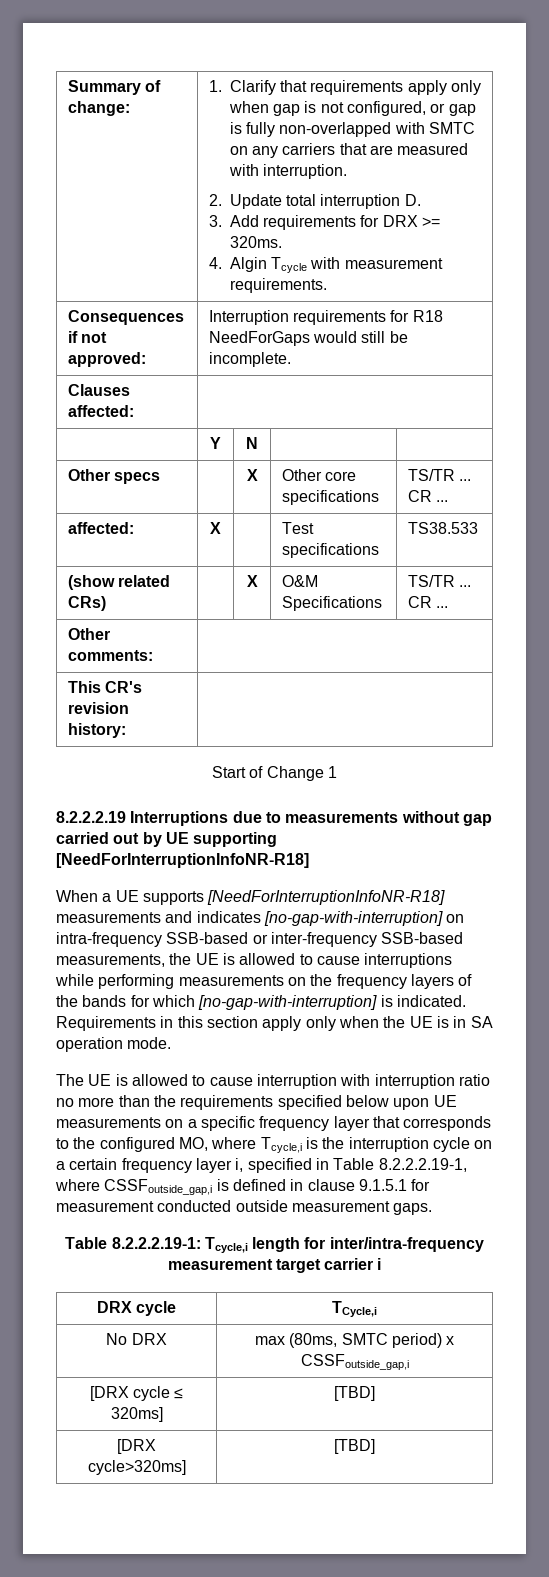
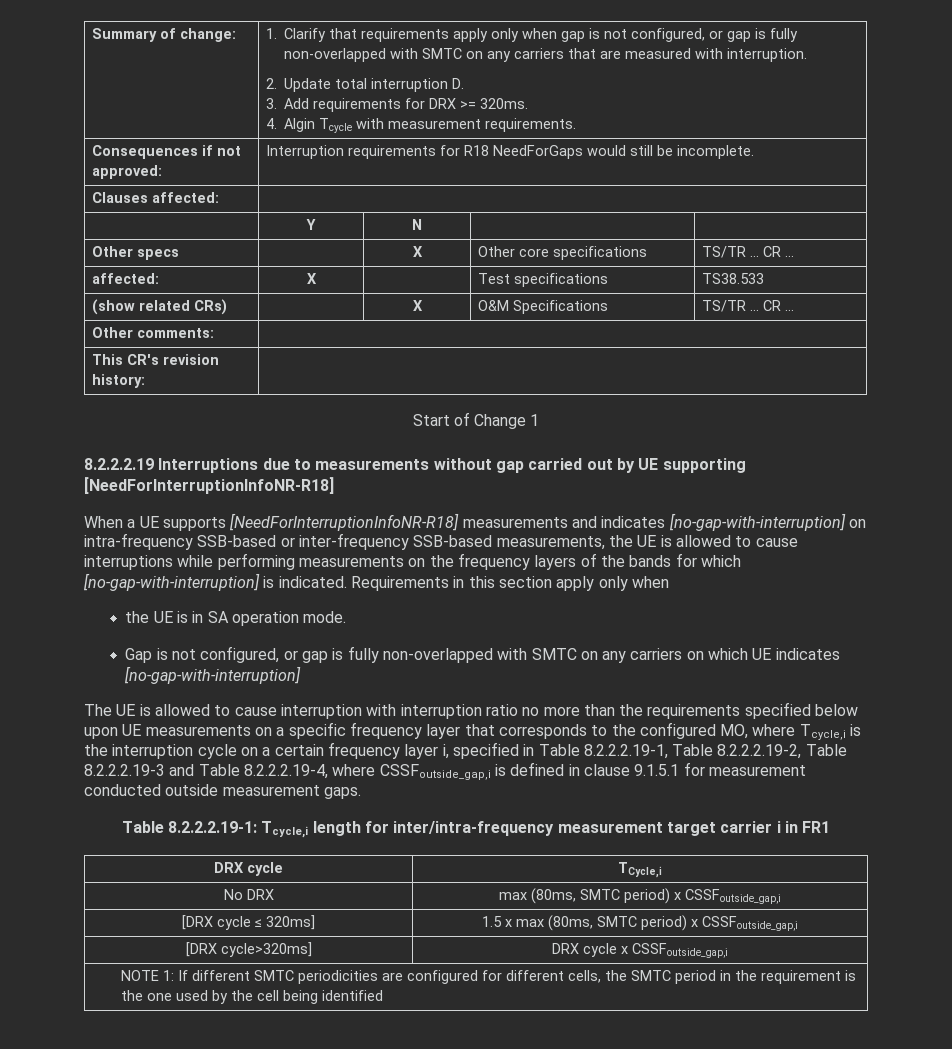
(379, 1022) none -> (669, 582) //
(172, 1043) none -> [125,646,840,663] [124,666,302,684] // Gap is not configured, or gap is fully non-overlapped with SMTC on any carriers on which UE indicates [no-gap-with-interruption]
(467, 1165) none -> [672,744,847,759] [84,764,328,779] Table 8.2.2.2.19-2, Table 8.2.2.2.19-3 and Table 8.2.2.2.19-4,
(382, 1264) none -> [784,821,831,833] in FR1
[334,1386,375,1401] [117,1439,156,1454] [87,1460,186,1475] [334,1439,375,1454] [TBD] // [DRX cycle>320ms] | [TBD] -> [482,915,798,931] [185,942,312,957] [552,943,728,958] [120,970,856,984] [120,990,383,1004] 1.5 x max (80ms, SMTC period) x CSSFoutside_gap,i // [DRX cycle>320ms] | DRX cycle x CSSFoutside_gap,i // NOTE 1: If different SMTC periodicities are configured for different cells, the SMTC period in the requirement is the one used by the cell being identified

